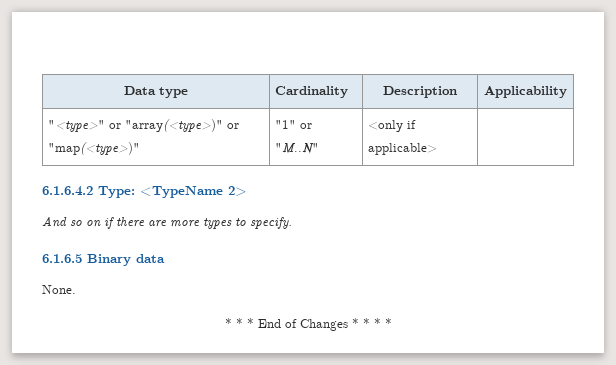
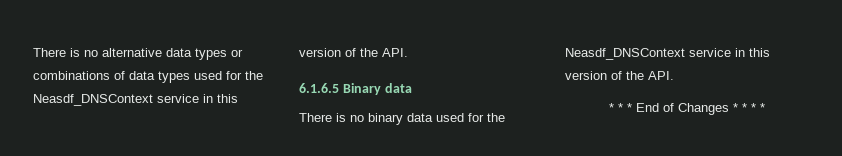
[124,86,188,98] [274,86,348,98] [383,86,457,98] [484,86,567,98] [47,119,239,132] [47,142,140,155] [274,120,312,129] [274,143,319,155] [367,120,416,132] [367,143,437,155] [42,186,247,198] [42,216,292,229] [42,254,165,266] [42,285,76,294] Data type | Cardinality | Description | Applicability // "<type>" or "array(<type>)" or "map(<type>)" | "1" or "M..N" | <only if applicable> | // 6.1.6.4.2 Type: <TypeName 2> // And so on if there are more types to specify. // 6.1.6.5 Binary data // None. -> [33,48,243,60] [33,71,263,83] [33,94,238,106] [299,48,408,57] [299,83,412,95] [299,113,505,125] [565,48,770,60] [565,71,674,80] There is no alternative data types or combinations of data types used for the Neasdf_DNSContext service in this version of the API. // 6.1.6.5 Binary data // There is no binary data used for the Neasdf_DNSContext service in this version of the API.

